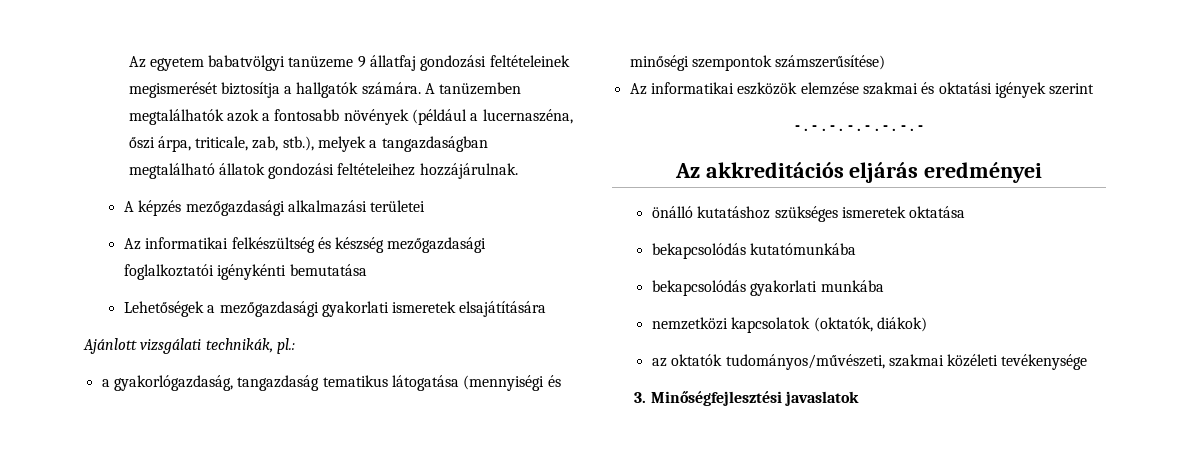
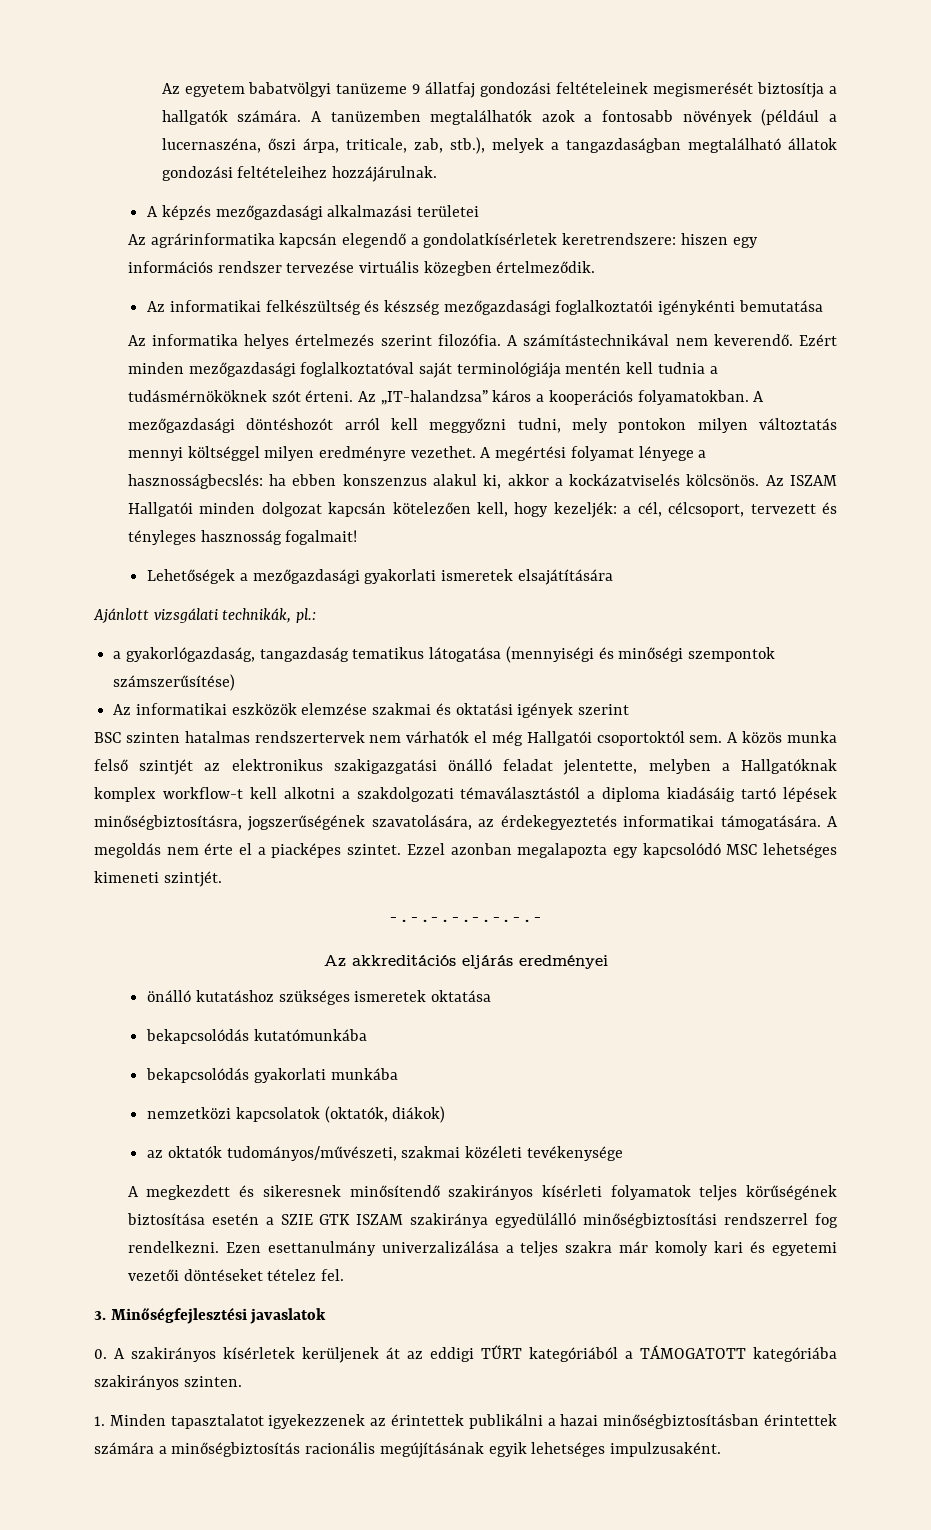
(426, 206) none -> [127,233,758,248] [127,261,596,276] // Az agrárinformatika kapcsán elegendő a gondolatkísérletek keretrendszere: hiszen egy információs rendszer tervezése virtuális közegben értelmeződik.
(367, 270) none -> [127,334,838,349] [127,362,718,378] [127,390,765,405] [127,418,837,433] [127,446,707,461] [127,474,837,489] [127,502,837,518] [127,530,358,545] // Az informatika helyes értelmezés szerint filozófia. A számítástechnikával nem keverendő. Ezért minden mezőgazdasági foglalkoztatóval saját terminológiája mentén kell tudnia a tudásmérnököknek szót érteni. Az „IT-halandzsa” káros a kooperációs folyamatokban. A mezőgazdasági döntéshozót arról kell meggyőzni tudni, mely pontokon milyen változtatás mennyi költséggel milyen eredményre vezethet. A megértési folyamat lényege a hasznosságbecslés: ha ebben konszenzus alakul ki, akkor a kockázatviselés kölcsönös. Az ISZAM Hallgatói minden dolgozat kapcsán kötelezően kell, hogy kezeljék: a cél, célcsoport, tervezett és tényleges hasznosság fogalmait!
(1095, 89) none -> [94,731,837,746] [94,759,837,775] [94,787,837,802] [94,815,839,831] [94,843,838,858] [94,871,222,887] // BSC szinten hatalmas rendszertervek nem várhatók el még Hallgatói csoportoktól sem. A közös munka felső szintjét az elektronikus szakigazgatási önálló feladat jelentette, melyben a Hallgatóknak komplex workflow-t kell alkotni a szakdolgozati témaválasztástól a diploma kiadásáig tartó lépések minőségbiztosításra, jogszerűségének szavatolására, az érdekegyeztetés informatikai támogatására. A megoldás nem érte el a piacképes szintet. Ezzel azonban megalapozta egy kapcsolódó MSC lehetséges kimeneti szintjét.
[634,391,859,406] 3. Minőségfejlesztési javaslatok -> [127,1185,837,1201] [126,1213,838,1228] [127,1241,837,1257] [127,1269,344,1281] [94,1307,327,1324] [94,1345,837,1363] [94,1375,242,1390] [94,1414,837,1429] [94,1442,722,1458] A megkezdett és sikeresnek minősítendő szakirányos kísérleti folyamatok teljes körűségének biztosítása esetén a SZIE GTK ISZAM szakiránya egyedülálló minőségbiztosítási rendszerrel fog rendelkezni. Ezen esettanulmány univerzalizálása a teljes szakra már komoly kari és egyetemi vezetői döntéseket tételez fel. // 3. Minőségfejlesztési javaslatok // 0. A szakirányos kísérletek kerüljenek át az eddigi TŰRT kategóriából a TÁMOGATOTT kategóriába szakirányos szinten. // 1. Minden tapasztalatot igyekezzenek az érintettek publikálni a hazai minőségbiztosításban érintettek számára a minőségbiztosítás racionális megújításának egyik lehetséges impulzusaként.

